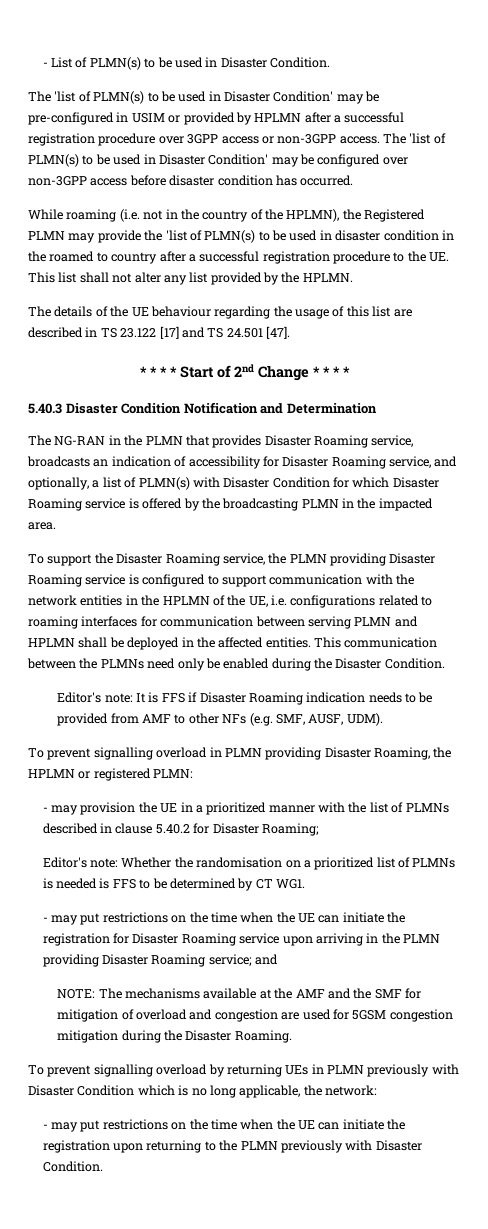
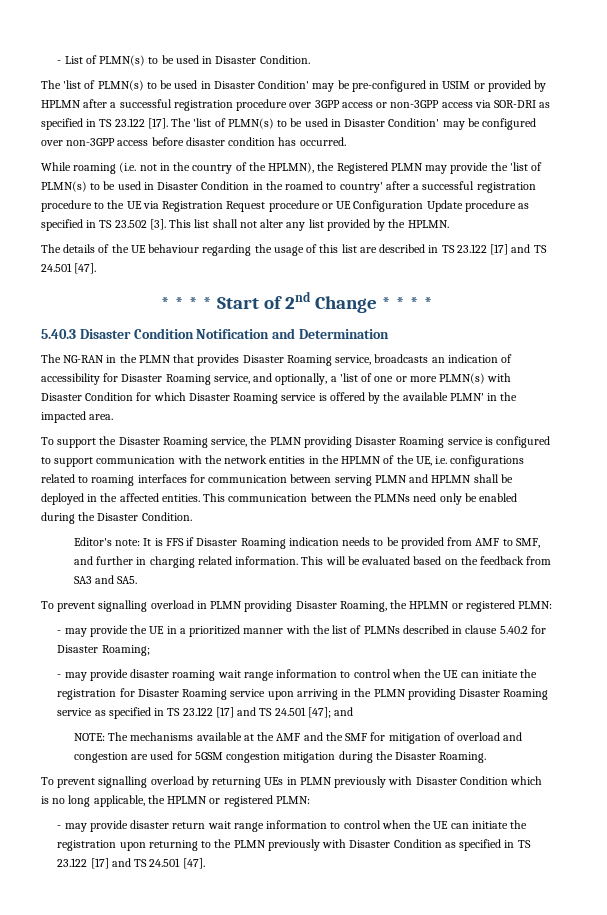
[339,136,380,144] access. -> [441,100,551,108] [41,118,168,130] access via SOR-DRI as specified in TS 23.122 [17].
[335,230,439,241] disaster condition -> [157,181,250,190] Disaster Condition
[111,252,158,264] country -> [339,182,383,193] country'
[429,252,450,262] UE. -> [126,200,530,212] [41,219,166,231] UE via Registration Request procedure or UE Configuration Update procedure as specified in TS 23.502 [3].
[102,477,137,488] list of -> [339,373,437,382] 'list of one or more
[222,498,339,511] broadcasting PLMN -> [402,392,484,401] available PLMN'
[188,713,383,726] other NFs (e.g. SMF, AUSF, UDM). -> [515,538,540,548] [73,556,552,568] [73,575,138,584] SMF, and further in charging related information. This will be evaluated based on the feedback from SA3 and SA5.
[80,802,136,815] provision -> [89,625,128,637] provide
[42,857,456,870] [42,878,305,891] [42,912,237,925] Editor's note: Whether the randomisation on a prioritized list of PLMNs is needed is FFS to be determined by CT WG1. // - may put restrictions on the time -> [57,669,391,681] - may provide disaster roaming wait range information to control
[208,954,252,966] service; -> [57,707,331,719] service as specified in TS 23.122 [17] and TS 24.501 [47];
[325,1085,377,1096] [42,1119,237,1132] network: // - may put restrictions on the time -> [167,795,310,807] [57,820,381,832] HPLMN or registered PLMN: // - may provide disaster return wait range information to control
[42,1161,103,1172] Condition. -> [393,839,531,851] [57,858,205,869] Condition as specified in TS 23.122 [17] and TS 24.501 [47].

